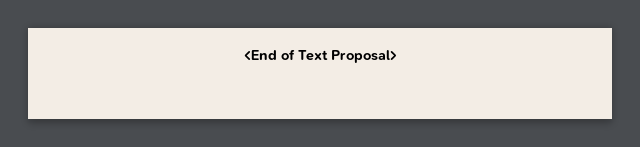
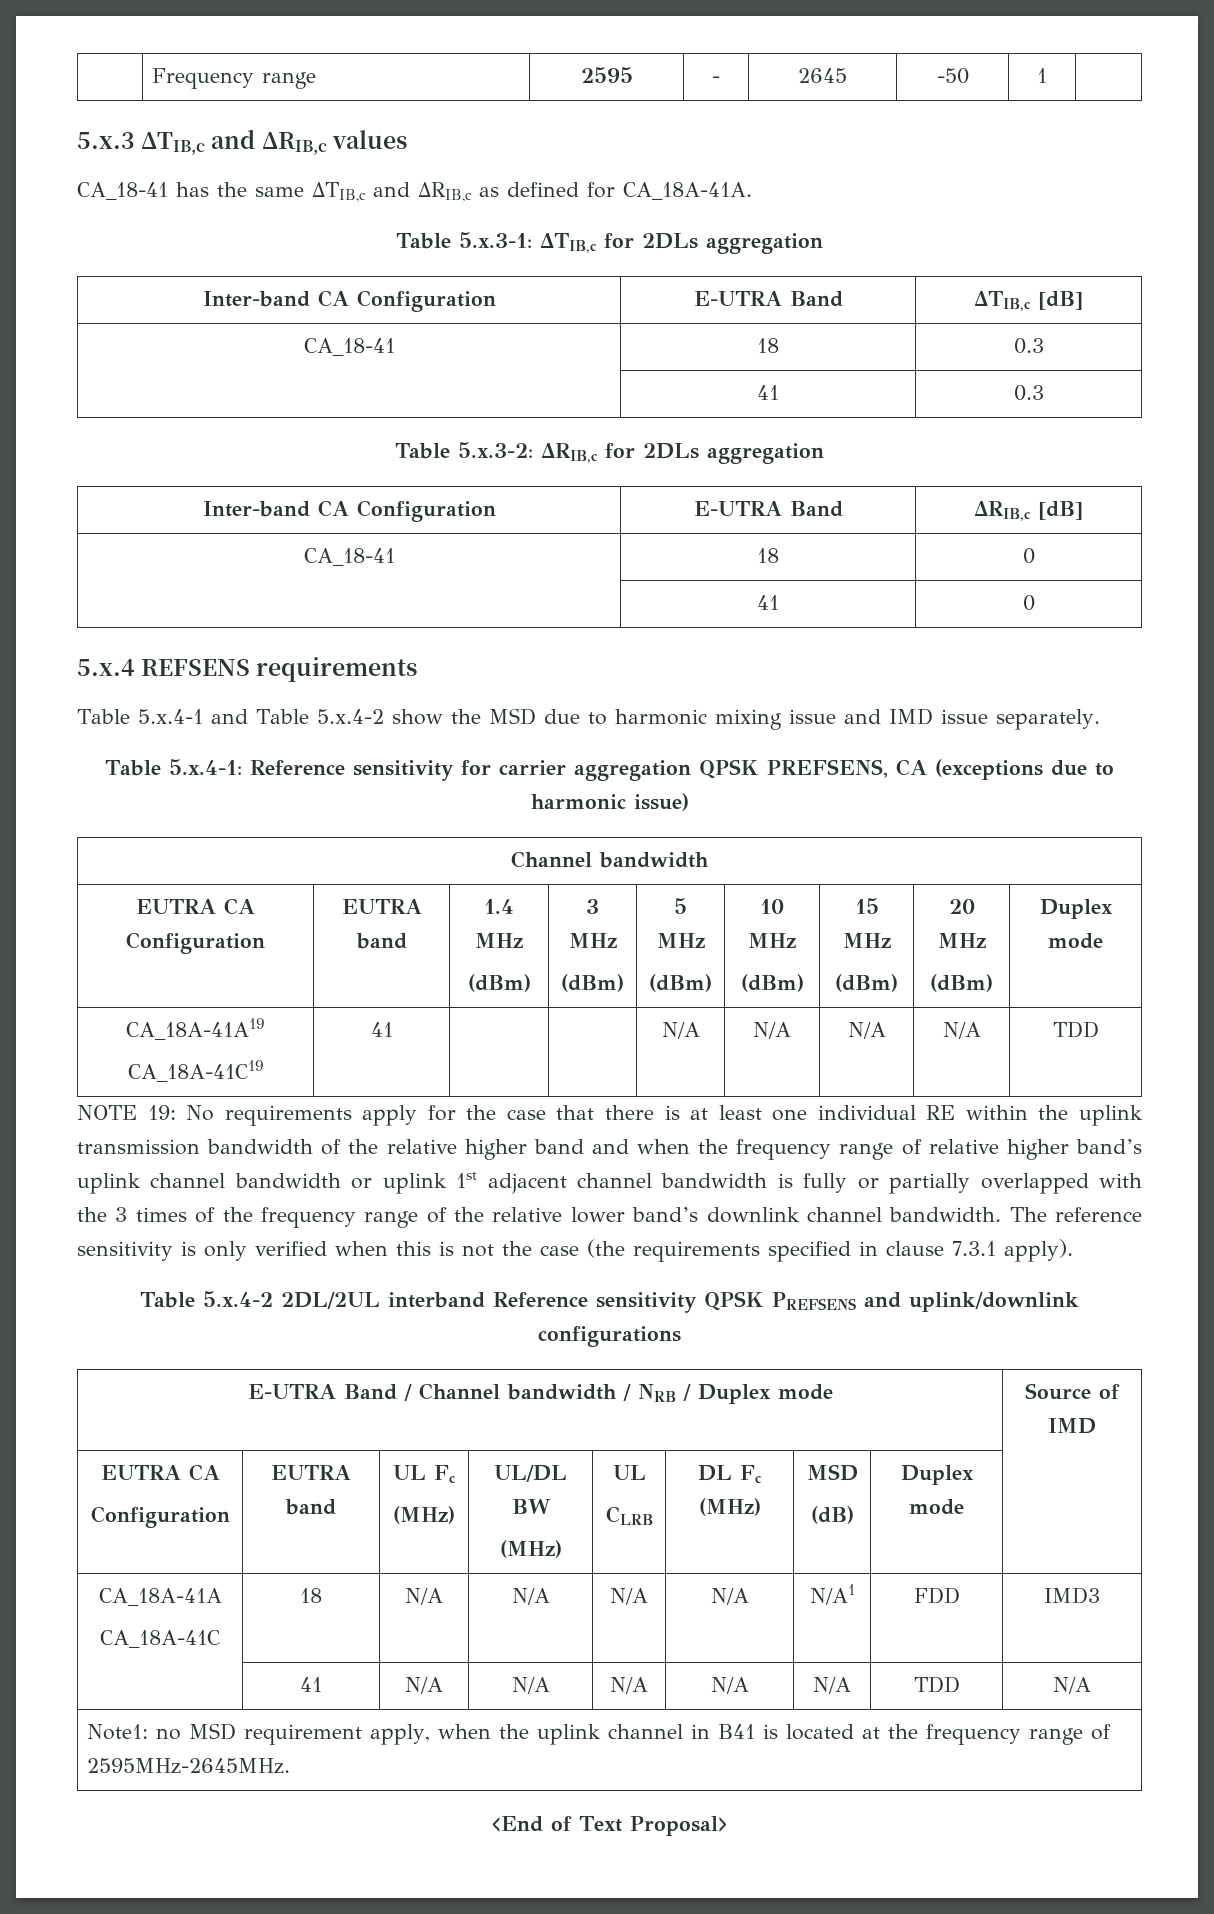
(243, 55) none -> [152,68,317,89] [580,67,633,83] [712,76,720,83] [798,68,847,83] [936,68,969,84] [1037,68,1047,83] [77,129,407,155] [77,182,752,202] [395,232,824,254] [202,290,496,312] [693,291,843,307] [974,291,1083,311] [303,338,395,356] [757,338,779,353] [1013,338,1044,354] [757,385,779,400] [1013,385,1044,401] [394,442,825,464] [202,500,496,522] [693,501,843,517] [974,501,1083,521] [303,548,395,566] [757,548,779,563] [1022,548,1035,564] [757,595,779,610] [1022,595,1035,611] [77,657,418,682] [77,708,1100,730] [105,759,1114,781] [530,793,689,811] [511,851,709,868] [136,898,255,915] [126,932,265,954] [341,899,422,914] [355,933,407,949] [484,899,514,914] [475,933,523,948] [467,974,531,992] [586,899,599,914] [568,933,617,948] [561,974,624,992] [674,898,687,914] [656,933,705,948] [649,974,712,992] [760,899,784,914] [748,933,796,948] [740,974,804,992] [854,898,879,914] [842,933,891,948] [835,974,898,992] [948,899,975,914] [937,933,986,948] [930,974,993,992] [1039,899,1113,919] [1048,933,1103,949] [126,1018,265,1040] [127,1060,264,1082] [370,1022,393,1037] [661,1022,700,1039] [753,1022,791,1039] [847,1022,886,1039] [942,1022,981,1039] [1052,1021,1099,1038] [77,1105,1143,1126] [77,1139,1142,1160] [77,1172,1143,1194] [77,1207,1142,1228] [77,1239,1073,1262] [139,1291,1080,1313] [538,1326,681,1347] [247,1383,833,1404] [1025,1383,1120,1400] [1048,1418,1096,1434] [100,1464,220,1481] [90,1506,230,1528] [271,1465,351,1480] [285,1499,336,1515] [393,1465,456,1483] [393,1506,455,1524] [494,1465,567,1482] [511,1499,551,1514] [499,1540,562,1558] [612,1465,646,1480] [605,1506,653,1525] [698,1465,762,1483] [698,1498,761,1516] [806,1464,858,1481] [810,1506,854,1524] [900,1465,974,1485] [909,1499,964,1515] [98,1588,222,1606] [100,1630,220,1648] [300,1588,322,1603] [405,1588,443,1605] [511,1588,550,1605] [610,1588,648,1605] [710,1588,749,1605] [809,1584,855,1605] [913,1587,960,1604] [1044,1587,1100,1604] [300,1677,322,1692] [405,1677,443,1694] [511,1677,550,1694] [610,1677,648,1694] [710,1677,749,1694] [813,1677,851,1694] [913,1676,960,1693] [1053,1677,1091,1694] [87,1723,1112,1745] [87,1758,291,1774] | Frequency range | 2595 | - | 2645 | -50 | 1 | // 5.x.3 ΔTIB,c and ΔRIB,c values // CA_18-41 has the same ΔTIB,c and ΔRIB,c as defined for CA_18A-41A. // Table 5.x.3-1: ΔTIB,c for 2DLs aggregation // Inter-band CA Configuration | E-UTRA Band | ΔTIB,c [dB] // CA_18-41 | 18 | 0.3 // | 41 | 0.3 // Table 5.x.3-2: ΔRIB,c for 2DLs aggregation // Inter-band CA Configuration | E-UTRA Band | ΔRIB,c [dB] // CA_18-41 | 18 | 0 // | 41 | 0 // 5.x.4 REFSENS requirements // Table 5.x.4-1 and Table 5.x.4-2 show the MSD due to harmonic mixing issue and IMD issue separately. // Table 5.x.4-1: Reference sensitivity for carrier aggregation QPSK PREFSENS, CA (exceptions due to harmonic issue) // Channel bandwidth // EUTRA CA Configuration | EUTRA band | 1.4 MHz // (dBm) | 3 MHz // (dBm) | 5 MHz // (dBm) | 10 MHz // (dBm) | 15 MHz // (dBm) | 20 MHz // (dBm) | Duplex mode // CA_18A-41A19 // CA_18A-41C19 | 41 | | | N/A | N/A | N/A | N/A | TDD // NOTE 19: No requirements apply for the case that there is at least one individual RE within the uplink transmission bandwidth of the relative higher band and when the frequency range of relative higher band’s uplink channel bandwidth or uplink 1st adjacent channel bandwidth is fully or partially overlapped with the 3 times of the frequency range of the relative lower band’s downlink channel bandwidth. The reference sensitivity is only verified when this is not the case (the requirements specified in clause 7.3.1 apply). // Table 5.x.4-2 2DL/2UL interband Reference sensitivity QPSK PREFSENS and uplink/downlink configurations // E-UTRA Band / Channel bandwidth / NRB / Duplex mode | Source of IMD // EUTRA CA // Configuration | EUTRA band | UL Fc // (MHz) | UL/DL BW // (MHz) | UL // CLRB | DL Fc (MHz) | MSD // (dB) | Duplex mode | // CA_18A-41A // CA_18A-41C | 18 | N/A | N/A | N/A | N/A | N/A1 | FDD | IMD3 // | 41 | N/A | N/A | N/A | N/A | N/A | TDD | N/A // Note1: no MSD requirement apply, when the uplink channel in B41 is located at the frequency range of 2595MHz-2645MHz. //

